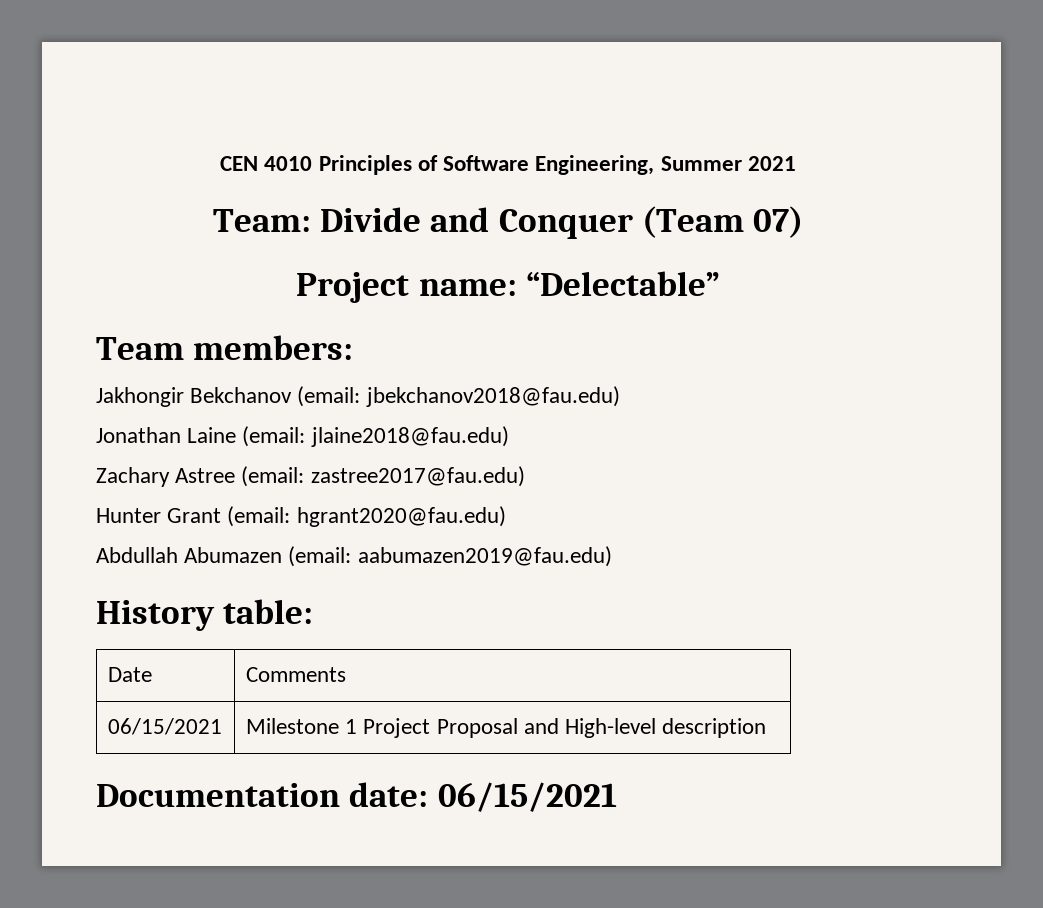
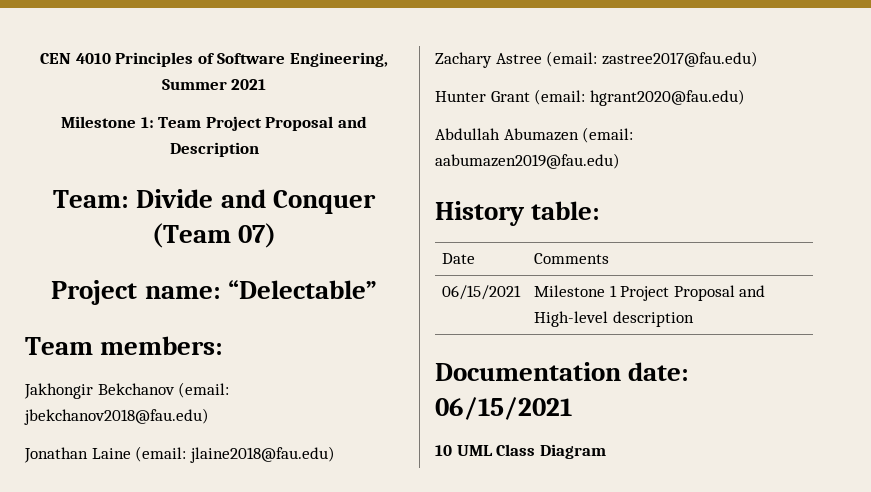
(796, 163) none -> [61,116,367,131] [169,142,259,157] // Milestone 1: Team Project Proposal and Description
(617, 797) none -> [435,444,606,459] // 10 UML Class Diagram

